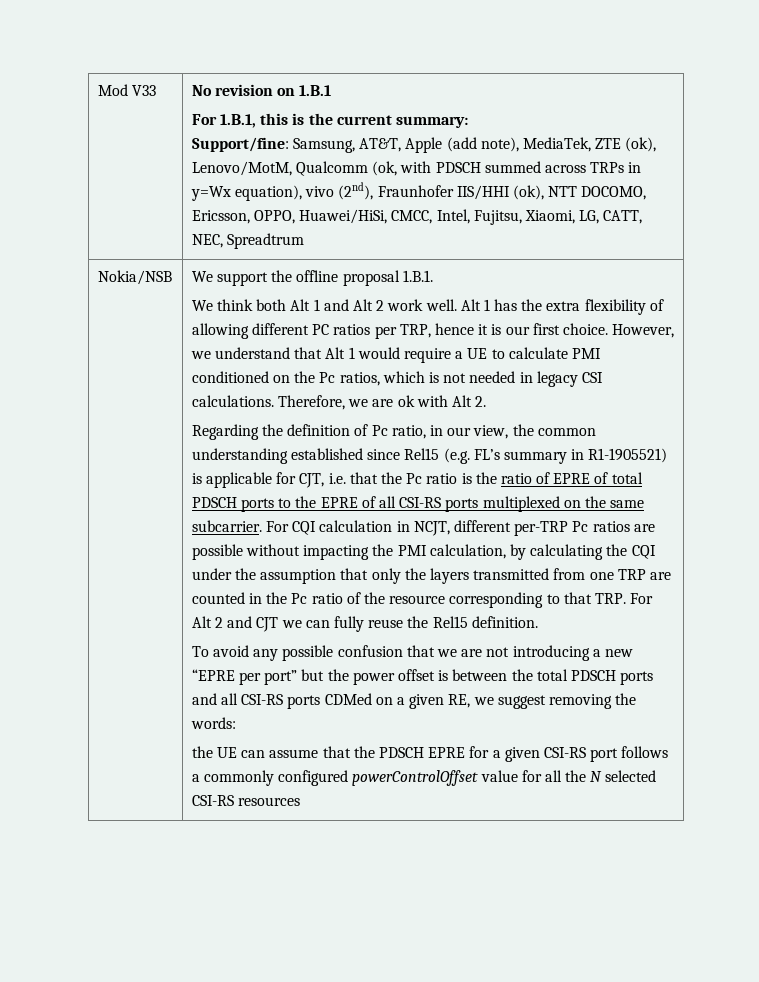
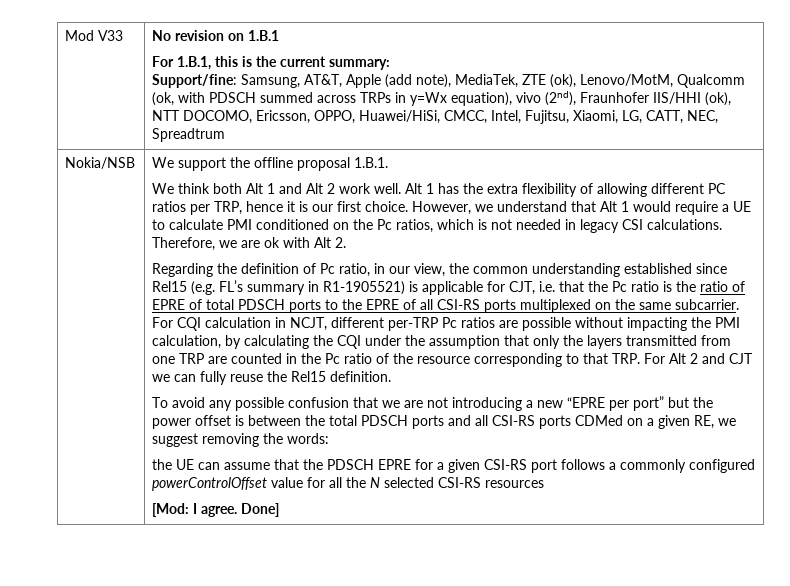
(301, 801) none -> [152,503,280,517] // [Mod: I agree. Done]

